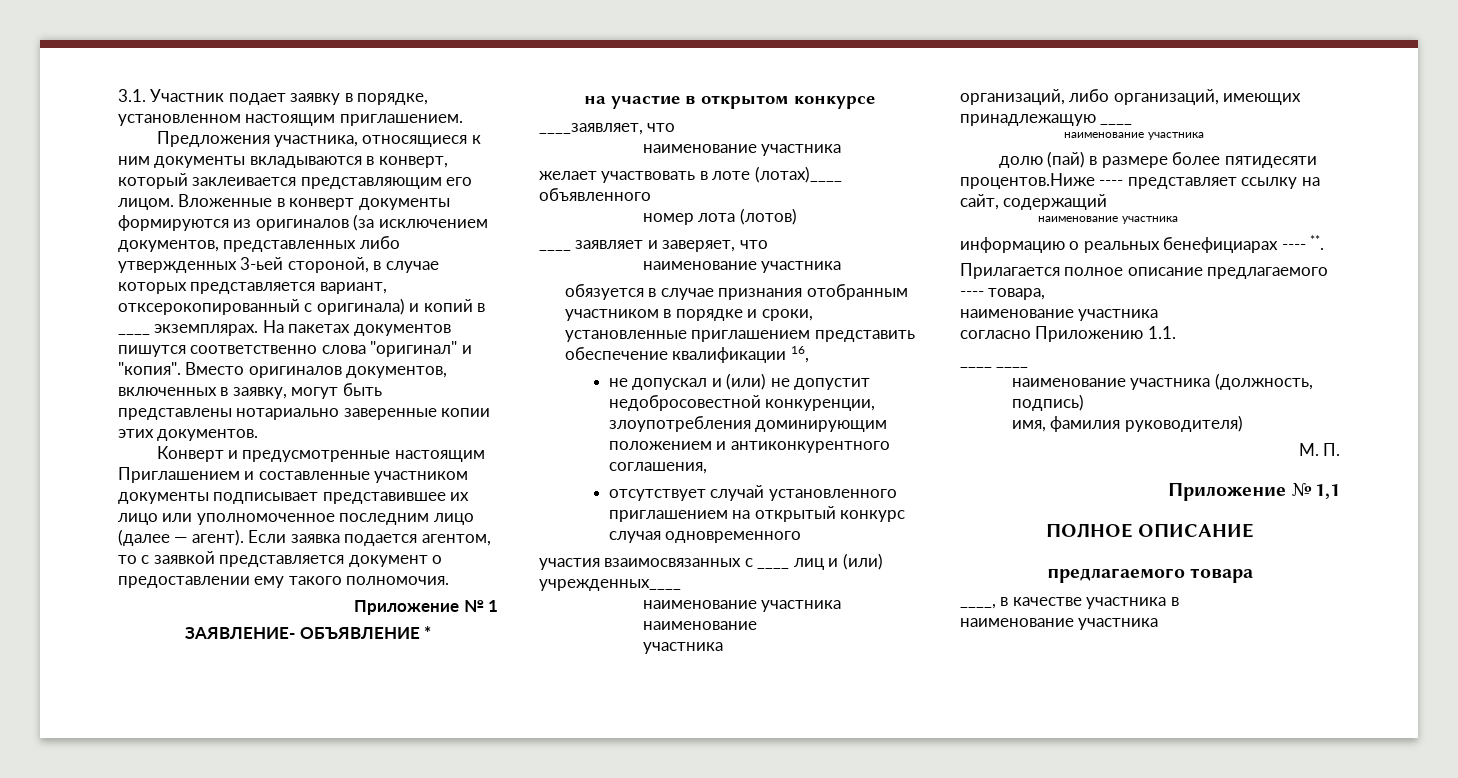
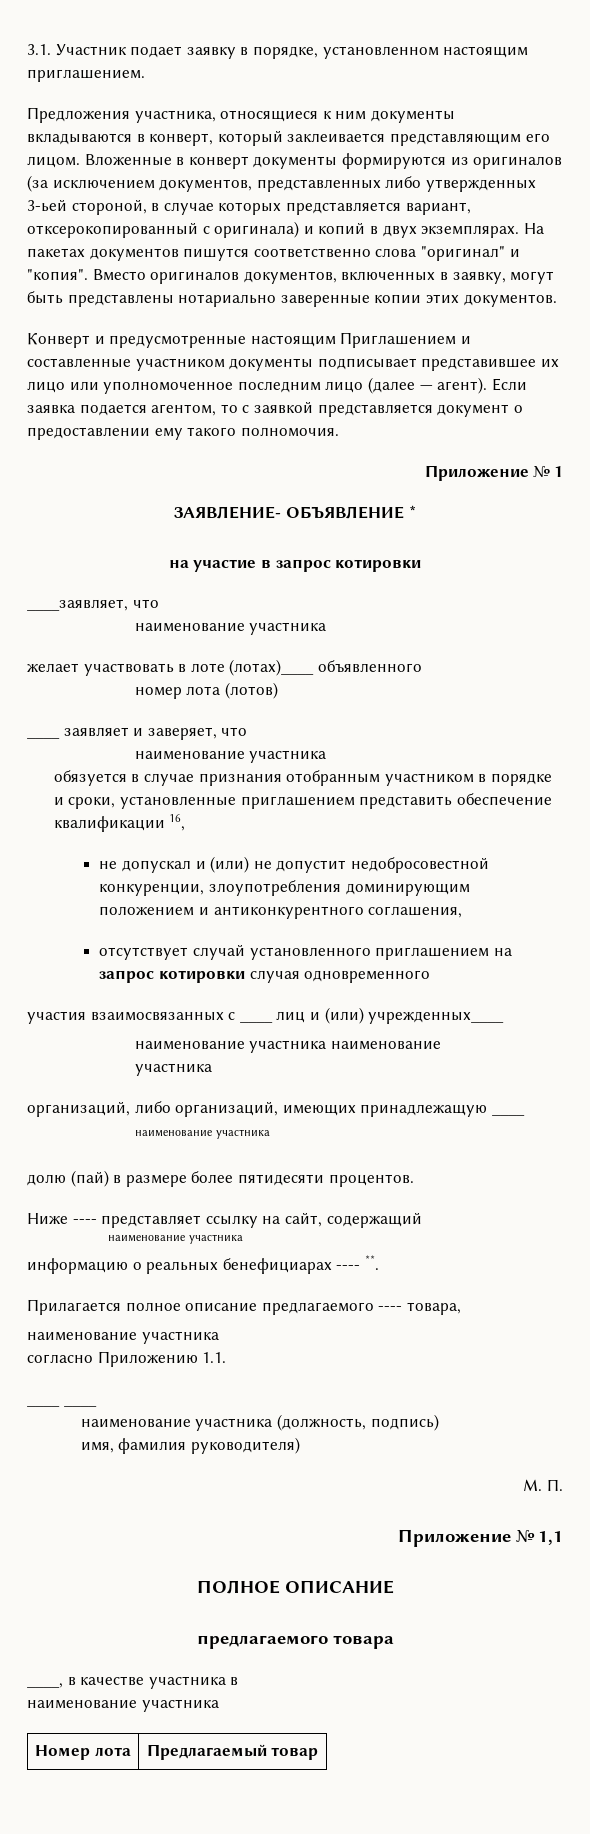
[118,333,150,335] ____ -> [382,225,417,238] двух
[700,95,875,109] открытом конкурсе -> [275,559,422,572] запрос котировки
[754,506,906,522] открытый конкурс -> [99,970,246,983] запрос котировки
[960,173,1095,189] процентов.Ниже -> [328,1174,414,1187] [27,1213,68,1224] процентов. // Ниже
(1159, 624) none -> [35,1745,131,1760] [146,1744,319,1760] // Номер лота | Предлагаемый товар

